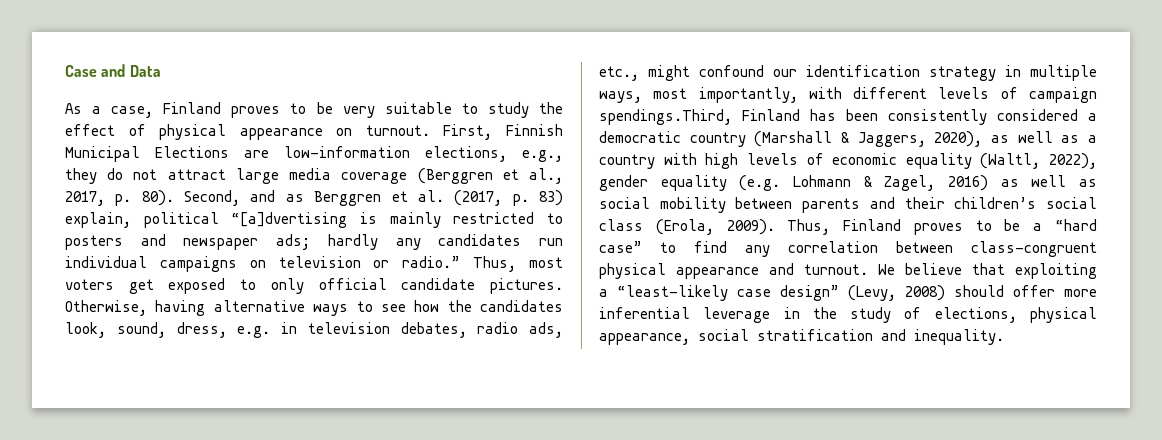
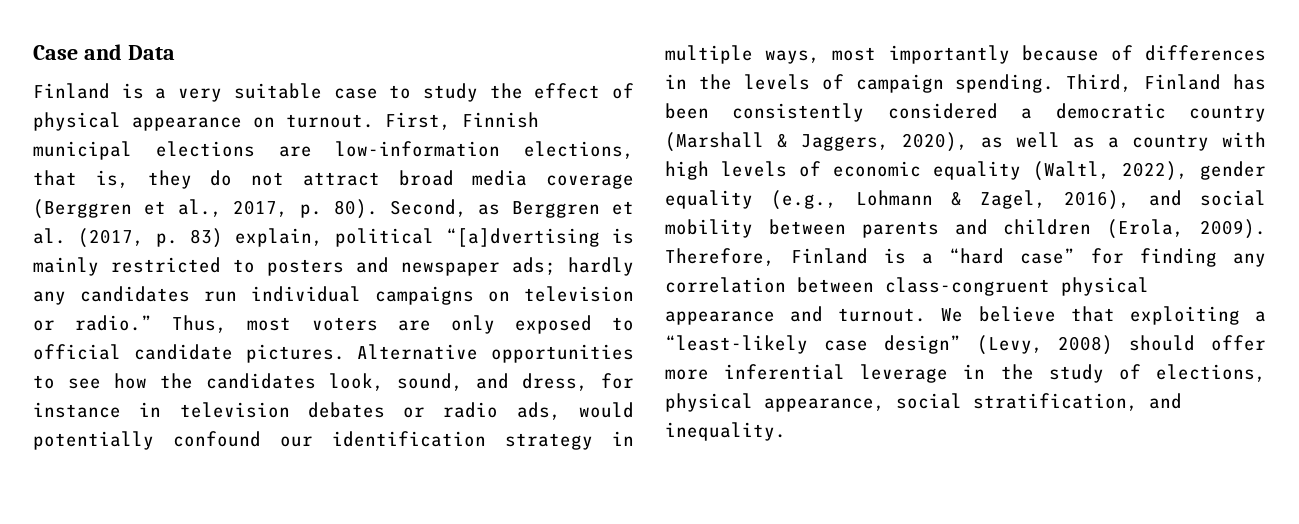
[65,102,333,118] As a case, Finland proves to be -> [33,83,167,99] Finland is a
(452, 108) none -> [333,88,378,99] case
[65,146,229,162] Municipal Elections -> [33,141,255,160] municipal elections
[522,150,563,162] e.g., -> [33,170,129,188] that is,
[235,168,279,184] large -> [398,170,454,186] broad
[250,190,276,202] and -> (467, 208) none
[128,279,154,294] get -> [397,315,495,334] are only
[270,278,304,294] only -> (634, 324) none
[65,300,349,316] Otherwise, having alternative ways -> [357,344,634,363] Alternative opportunities
[176,322,563,338] [599,65,690,81] dress, e.g. in television debates, radio ads, etc., might -> [476,373,634,391] [33,402,634,420] [33,431,154,450] and dress, for instance in television debates or radio ads, would potentially
[698,87,928,103] importantly, with different -> [888,45,1266,64] [665,74,732,90] importantly because of differences in the
[599,109,732,125] spendings.Third, -> [955,74,1133,93] spending. Third,
[739,175,781,191] (e.g. -> [771,190,838,210] (e.g.,
[948,175,1097,191] 2016) as well as -> [1064,190,1182,210] 2016), and
[904,197,1097,209] [599,219,1021,235] their children’s social class (Erola, 2009). Thus, Finland proves to be -> [1003,219,1266,239] [665,248,906,266] children (Erola, 2009). Therefore, Finland is
[660,241,727,253] to find -> [1091,248,1217,267] for finding
[757,329,873,341] stratification -> [973,393,1138,411] stratification,

